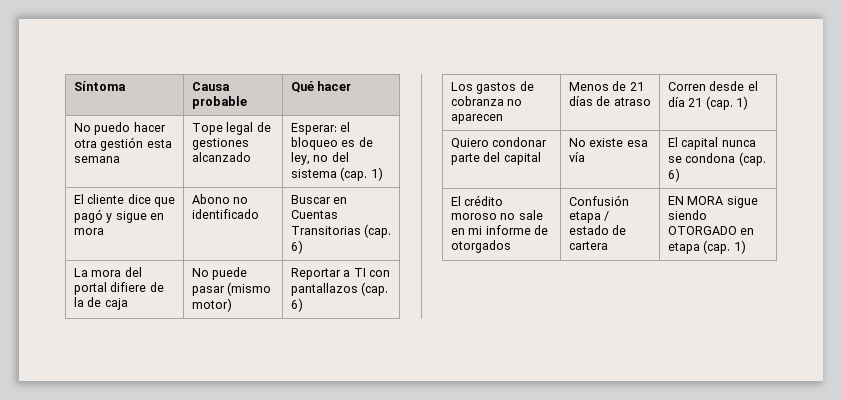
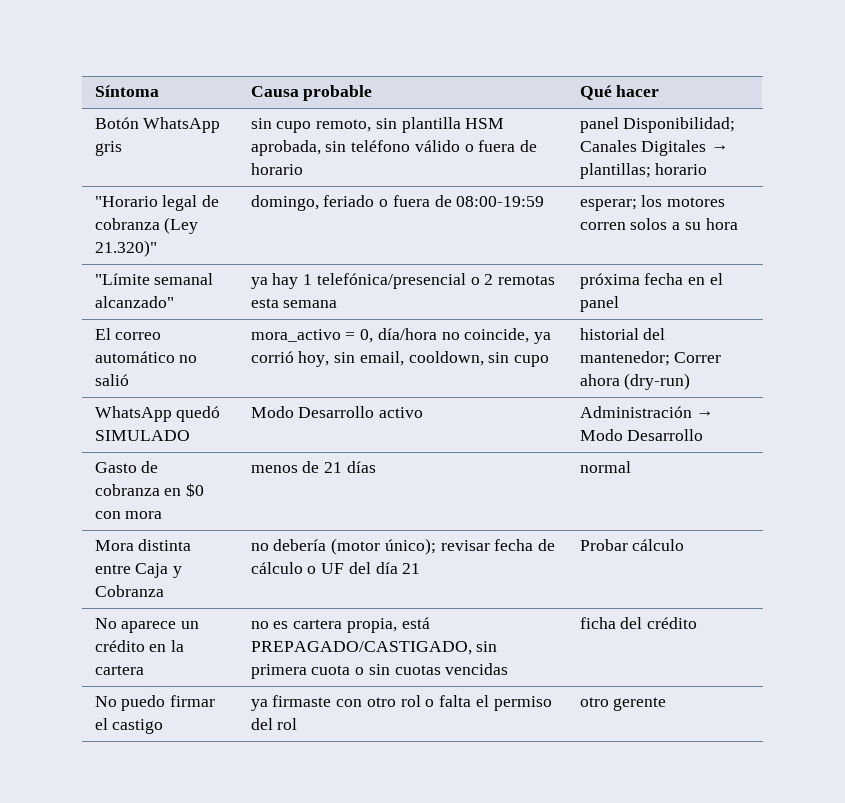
[73,122,166,135] [73,137,172,151] [73,156,120,163] [191,122,271,135] [191,138,249,150] [191,152,251,162] [290,122,351,135] [290,137,373,150] [290,152,349,165] [290,167,383,181] [73,194,175,207] [73,209,164,223] [73,228,104,235] [191,194,249,204] [191,209,259,219] [290,195,348,204] [290,210,338,219] [290,224,392,238] [290,240,303,254] [73,267,142,277] [73,282,164,295] [73,297,128,310] [191,267,248,280] [191,282,272,296] [191,298,232,312] [290,268,390,280] [290,282,389,296] [290,298,303,312] [450,81,534,94] [450,96,523,106] [450,114,503,124] [568,81,644,91] [568,96,651,106] [667,81,758,91] [667,96,748,110] [450,137,548,149] [450,152,541,165] [568,138,648,147] [568,152,585,162] [667,137,756,150] [667,152,766,166] [667,168,680,182] [450,195,504,206] [450,210,543,220] [450,225,548,235] [450,240,511,253] [568,195,629,206] [568,211,610,223] [568,225,627,235] [568,241,608,250] [667,196,758,208] [667,210,707,220] [667,226,755,235] [667,240,746,254] No puedo hacer otra gestión esta semana | Tope legal de gestiones alcanzado | Esperar: el bloqueo es de ley, no del sistema (cap. 1) // El cliente dice que pagó y sigue en mora | Abono no identificado | Buscar en Cuentas Transitorias (cap. 6) // La mora del portal difiere de la de caja | No puede pasar (mismo motor) | Reportar a TI con pantallazos (cap. 6) // Los gastos de cobranza no aparecen | Menos de 21 días de atraso | Corren desde el día 21 (cap. 1) // Quiero condonar parte del capital | No existe esa vía | El capital nunca se condona (cap. 6) // El crédito moroso no sale en mi informe de otorgados | Confusión etapa / estado de cartera | EN MORA sigue siendo OTORGADO en etapa (cap. 1) -> [94,117,221,133] [94,141,122,156] [250,117,505,133] [250,140,538,156] [250,163,303,175] [579,117,736,133] [579,140,730,156] [579,163,708,179] [94,195,220,211] [94,217,199,234] [94,240,157,257] [250,195,545,211] [579,195,726,211] [579,218,738,230] [94,273,214,285] [94,296,174,308] [250,273,556,289] [250,298,338,308] [579,273,723,289] [579,296,619,312] [94,328,162,340] [94,351,198,363] [94,374,129,386] [250,328,552,344] [250,351,550,367] [579,328,666,340] [579,351,722,366] [579,373,691,390] [94,406,221,422] [94,430,190,441] [250,406,424,418] [579,406,715,418] [579,429,704,441] [94,461,159,473] [94,483,205,497] [94,511,163,519] [250,461,376,473] [579,461,631,473] [94,539,192,551] [94,563,183,578] [94,585,164,597] [250,538,556,555] [250,562,421,574] [579,539,685,551] [94,618,200,633] [94,640,185,652] [94,665,144,675] [250,617,430,633] [250,641,498,655] [250,663,509,679] [579,617,698,629] [94,695,216,711] [94,718,164,734] [250,695,552,711] [250,718,298,730] [579,697,667,711] Botón WhatsApp gris | sin cupo remoto, sin plantilla HSM aprobada, sin teléfono válido o fuera de horario | panel Disponibilidad; Canales Digitales → plantillas; horario // "Horario legal de cobranza (Ley 21.320)" | domingo, feriado o fuera de 08:00-19:59 | esperar; los motores corren solos a su hora // "Límite semanal alcanzado" | ya hay 1 telefónica/presencial o 2 remotas esta semana | próxima fecha en el panel // El correo automático no salió | mora_activo = 0, día/hora no coincide, ya corrió hoy, sin email, cooldown, sin cupo | historial del mantenedor; Correr ahora (dry-run) // WhatsApp quedó SIMULADO | Modo Desarrollo activo | Administración → Modo Desarrollo // Gasto de cobranza en $0 con mora | menos de 21 días | normal // Mora distinta entre Caja y Cobranza | no debería (motor único); revisar fecha de cálculo o UF del día 21 | Probar cálculo // No aparece un crédito en la cartera | no es cartera propia, está PREPAGADO/CASTIGADO, sin primera cuota o sin cuotas vencidas | ficha del crédito // No puedo firmar el castigo | ya firmaste con otro rol o falta el permiso del rol | otro gerente

